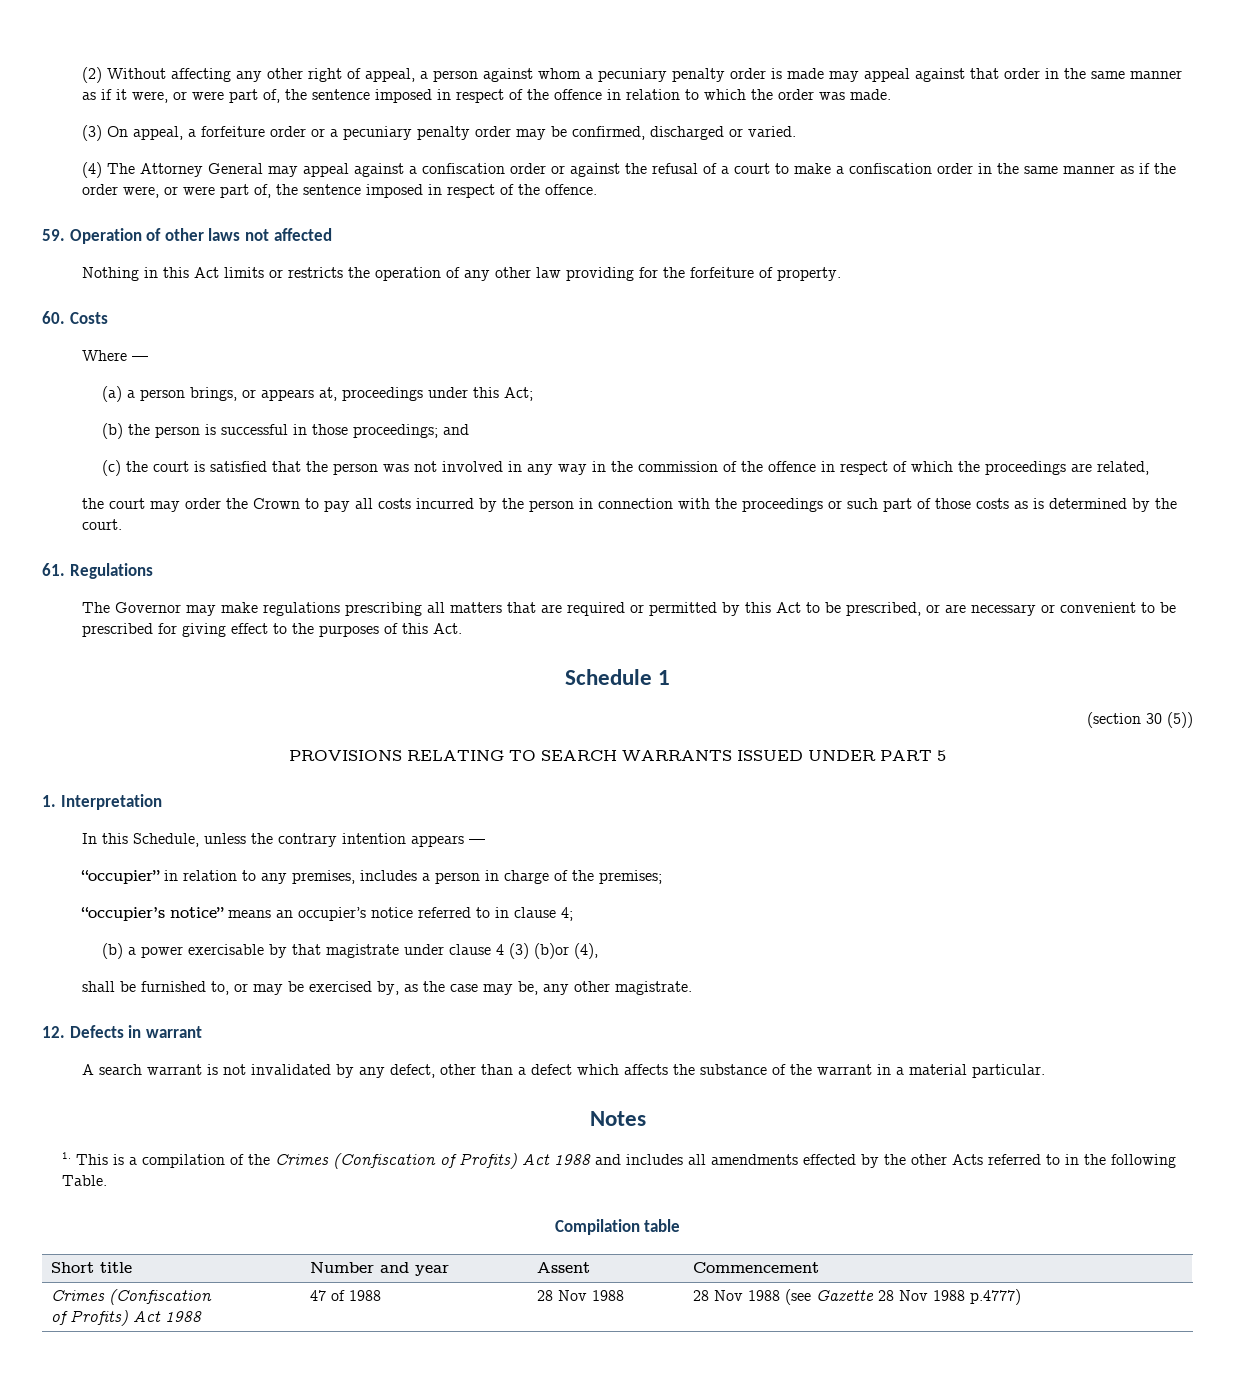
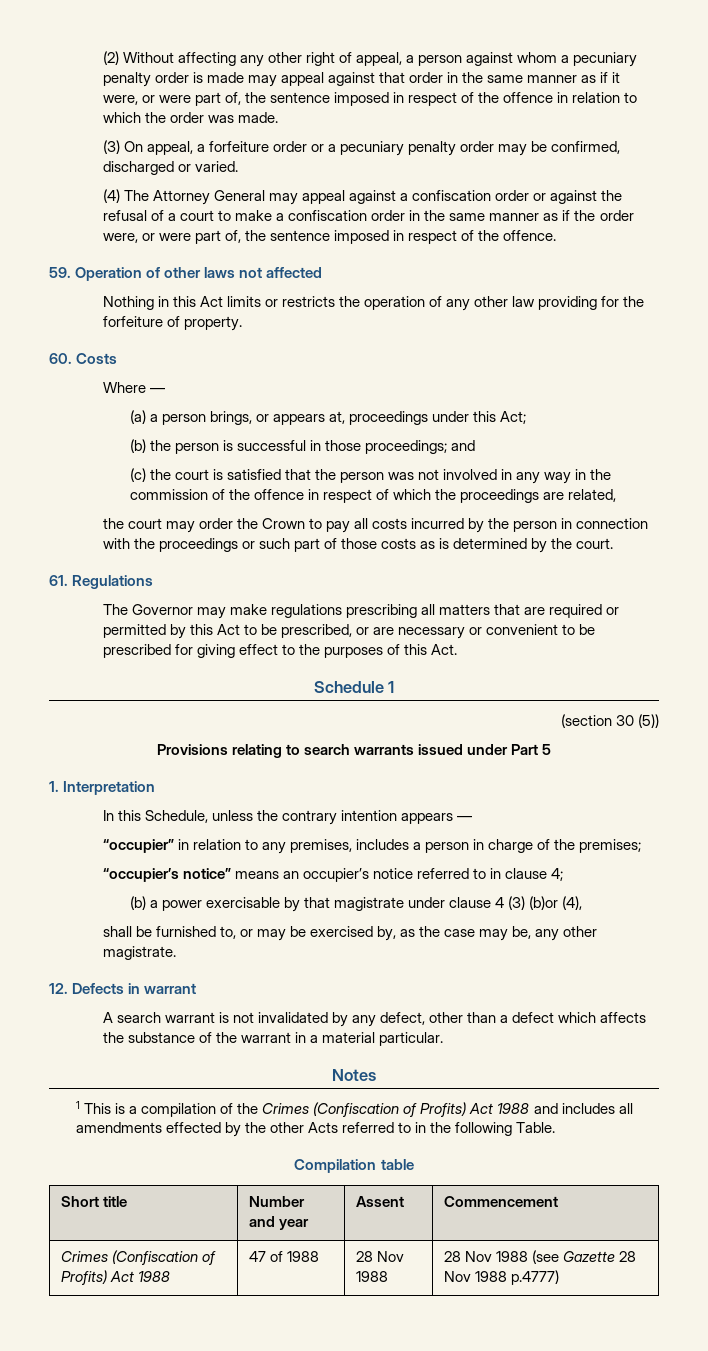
[289,750,932,761] PROVISIONS RELATING TO SEARCH WARRANTS ISSUED UNDER PART -> [156,744,539,758] Provisions relating to search warrants issued under Part
[62,1152,72,1159] 1. -> [75,1101,80,1109] 1
(213, 1297) // -> (198, 1257) none

